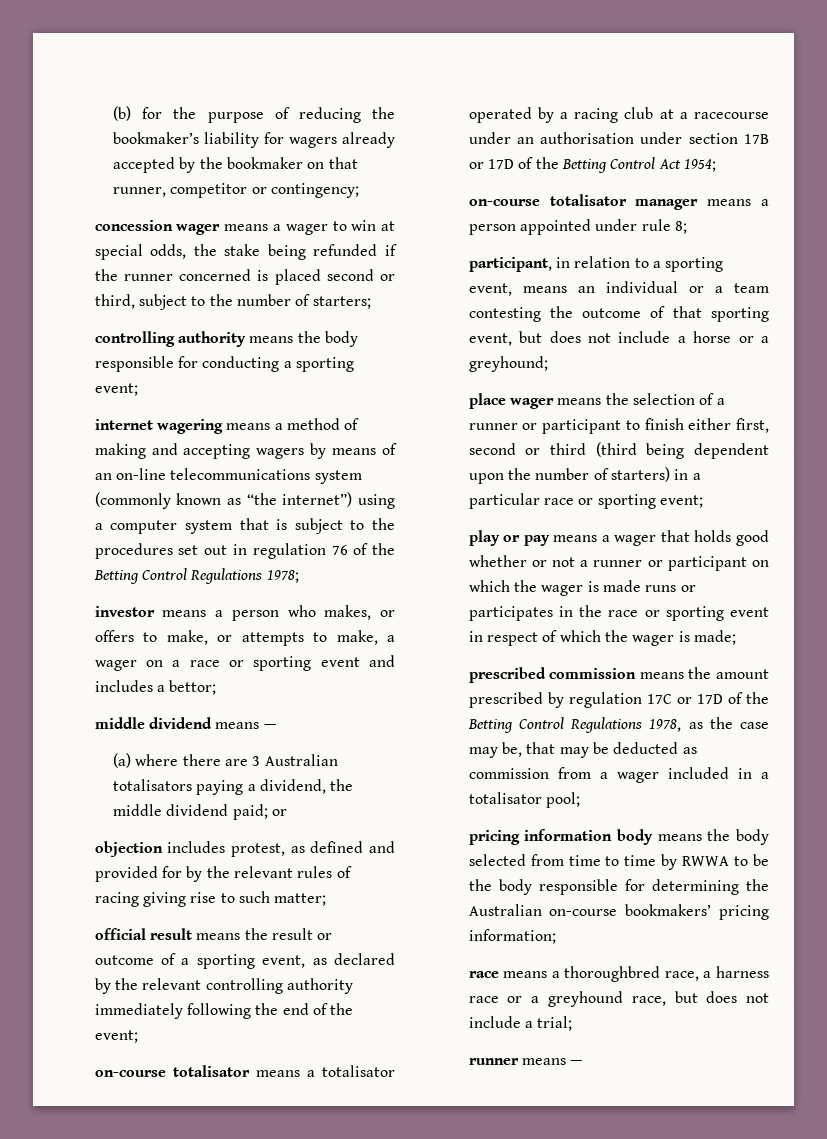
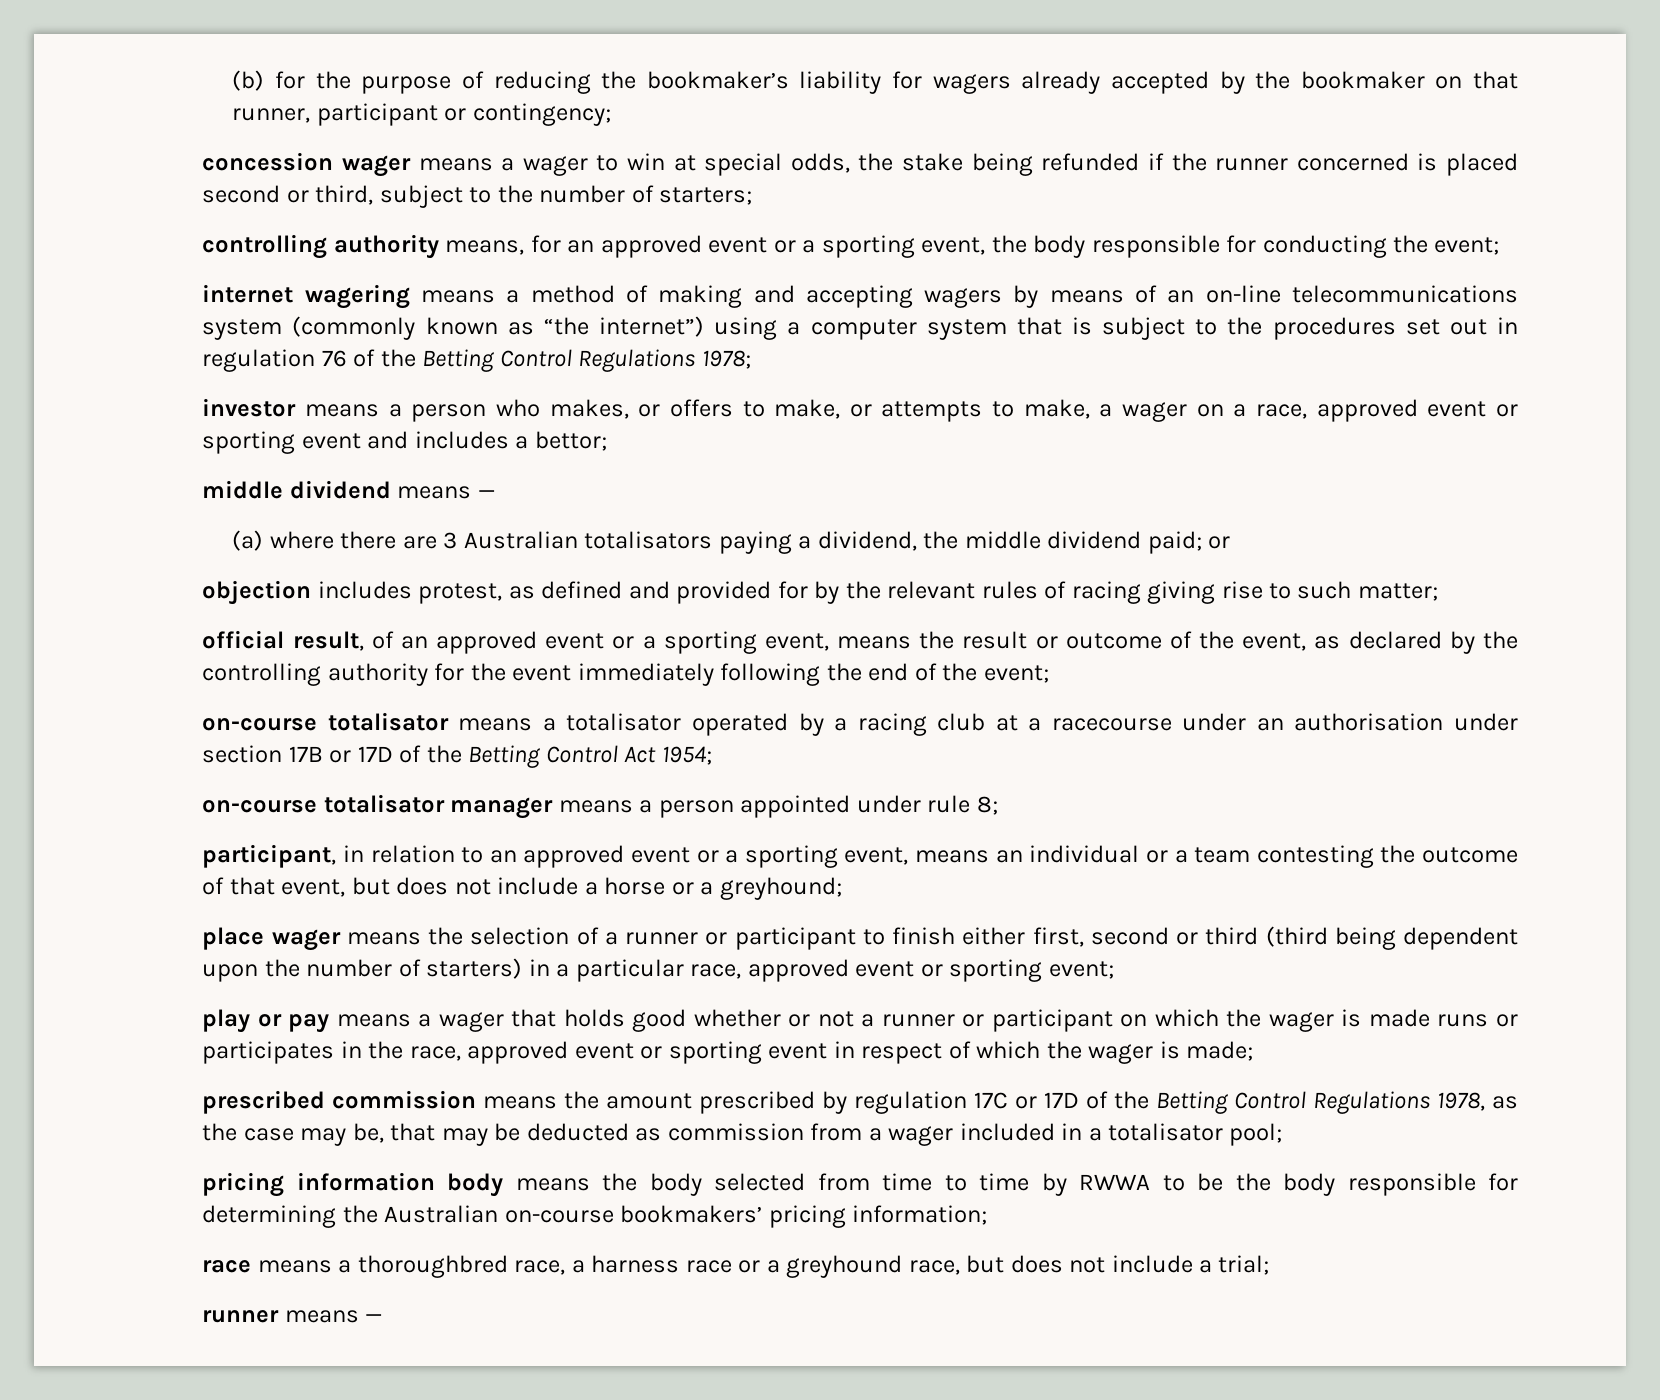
[170,183,248,198] competitor -> [316,103,438,126] participant
[249,336,294,343] means -> [445,235,986,258] means, for an approved event or a sporting event,
[283,357,355,372] a sporting -> [1392,235,1428,253] the
[189,660,220,667] race -> [1256,399,1487,422] race, approved event
[150,928,193,940] result -> [292,631,829,654] result, of an approved event or a sporting event,
[181,954,255,969] a sporting -> [1199,631,1235,649] the
[142,978,354,994] relevant controlling authority -> [202,663,572,686] controlling authority for the event
(649, 263) none -> [489,845,719,868] an approved event or
[710,307,769,322] sporting -> (275, 886) none
[544,498,575,505] race -> [690,959,915,982] race, approved event
[608,610,639,617] race -> [409,1041,634,1064] race, approved event

